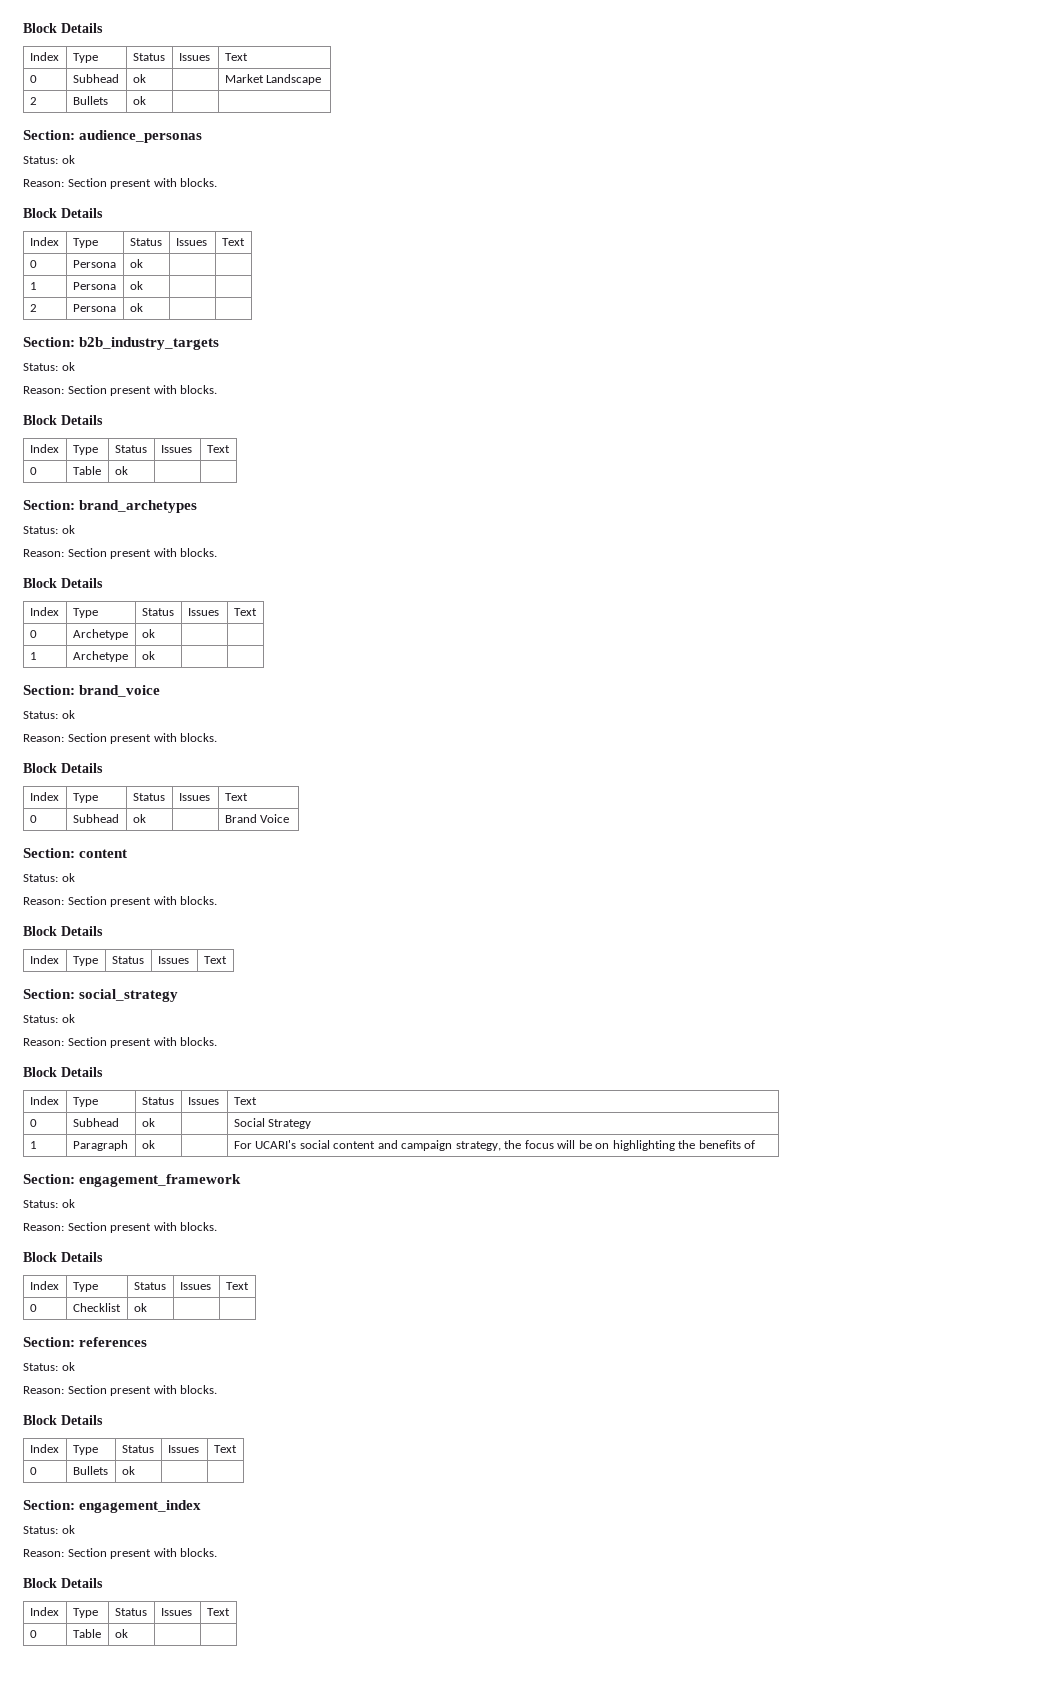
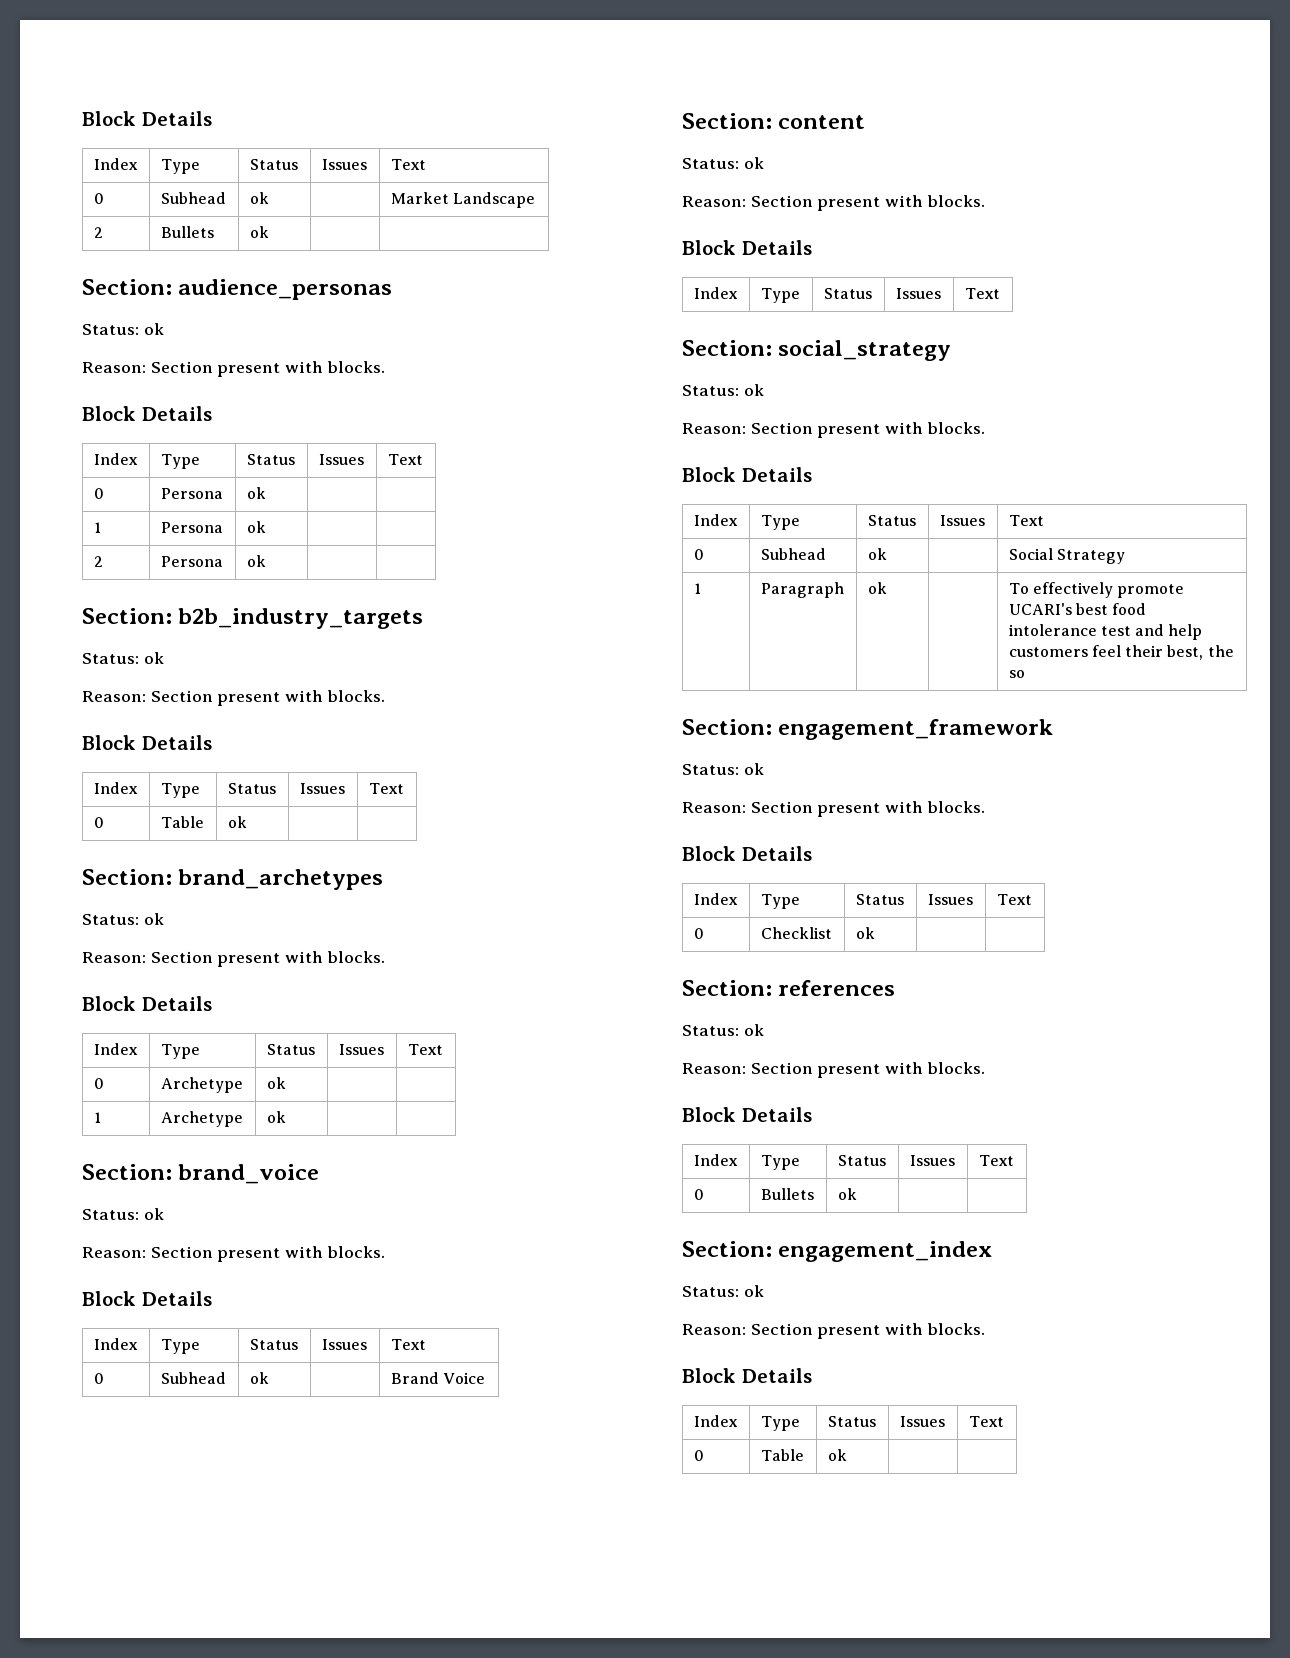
[233,1140,756,1151] For UCARI's social content and campaign strategy, the focus will be on highlighting the benefits of -> [1008,582,1185,598] [1008,603,1147,615] [1008,624,1203,640] [1008,645,1234,660] [1008,670,1025,678] To effectively promote UCARI's best food intolerance test and help customers feel their best, the so

